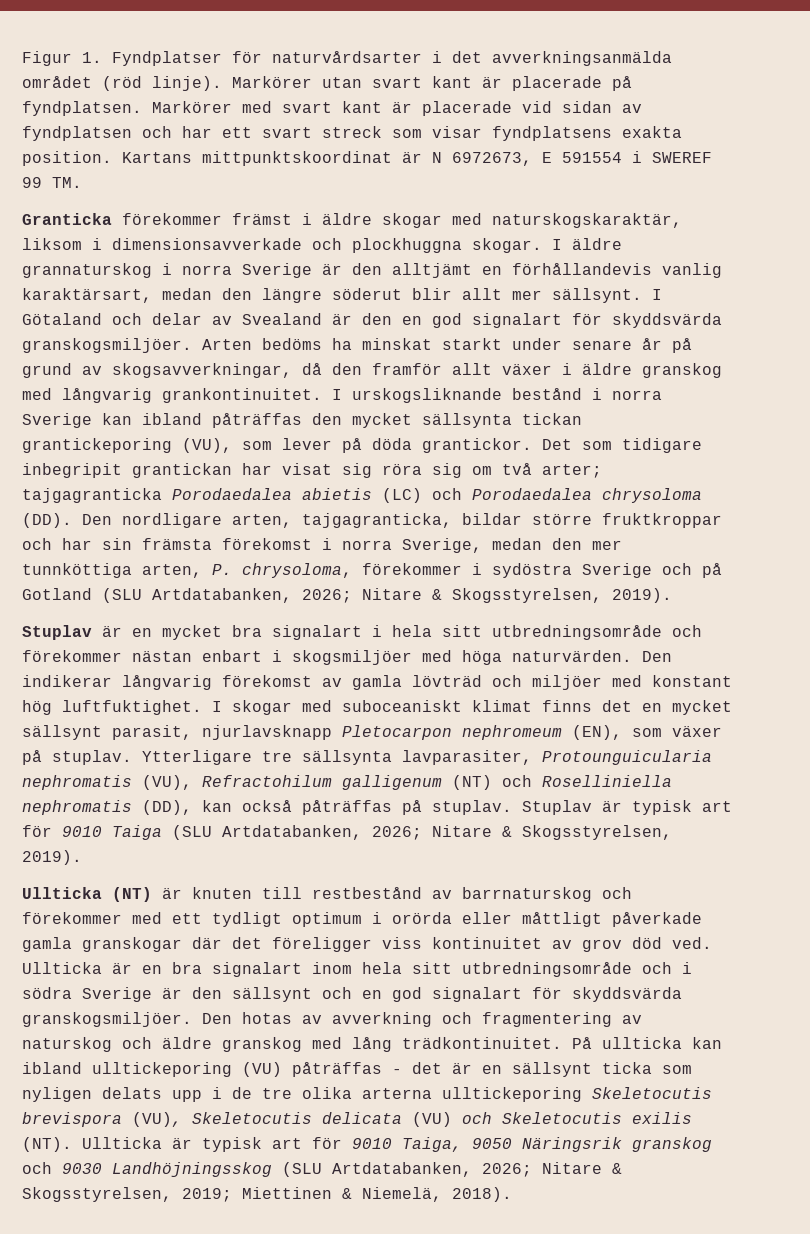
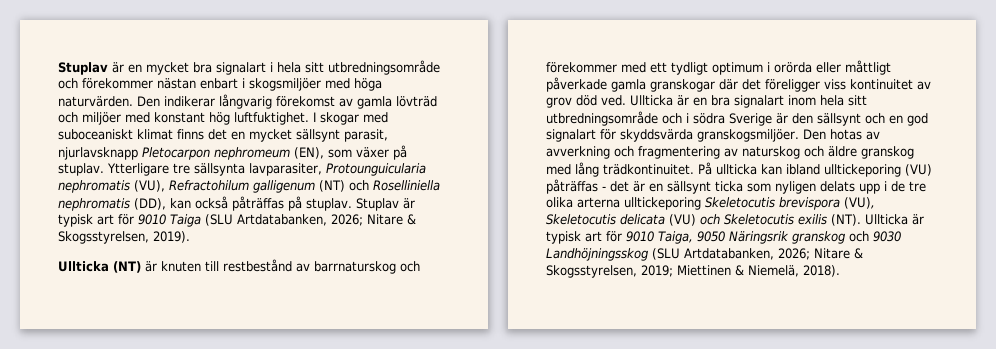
[22,51,672,66] [22,76,632,91] [22,101,642,116] [22,126,682,141] [22,151,712,166] [22,177,82,188] [22,213,682,228] [22,238,622,253] [22,263,722,278] [22,288,662,303] [22,313,722,328] [22,338,692,353] [22,363,722,378] [22,388,662,403] [22,413,582,428] [22,438,702,453] [22,463,602,478] [22,488,702,503] [22,513,722,528] [22,538,622,553] [22,563,722,578] [22,588,672,603] Figur 1. Fyndplatser för naturvårdsarter i det avverkningsanmälda området (röd linje). Markörer utan svart kant är placerade på fyndplatsen. Markörer med svart kant är placerade vid sidan av fyndplatsen och har ett svart streck som visar fyndplatsens exakta position. Kartans mittpunktskoordinat är N 6972673, E 591554 i SWEREF 99 TM. // Granticka förekommer främst i äldre skogar med naturskogskaraktär, liksom i dimensionsavverkade och plockhuggna skogar. I äldre grannaturskog i norra Sverige är den alltjämt en förhållandevis vanlig karaktärsart, medan den längre söderut blir allt mer sällsynt. I Götaland och delar av Svealand är den en god signalart för skyddsvärda granskogsmiljöer. Arten bedöms ha minskat starkt under senare år på grund av skogsavverkningar, då den framför allt växer i äldre granskog med långvarig grankontinuitet. I urskogsliknande bestånd i norra Sverige kan ibland påträffas den mycket sällsynta tickan grantickeporing (VU), som lever på döda grantickor. Det som tidigare inbegripit grantickan har visat sig röra sig om två arter; tajgagranticka Porodaedalea abietis (LC) och Porodaedalea chrysoloma (DD). Den nordligare arten, tajgagranticka, bildar större fruktkroppar och har sin främsta förekomst i norra Sverige, medan den mer tunnköttiga arten, P. chrysoloma, förekommer i sydöstra Sverige och på Gotland (SLU Artdatabanken, 2026; Nitare & Skogsstyrelsen, 2019). // -> (58, 68) none

